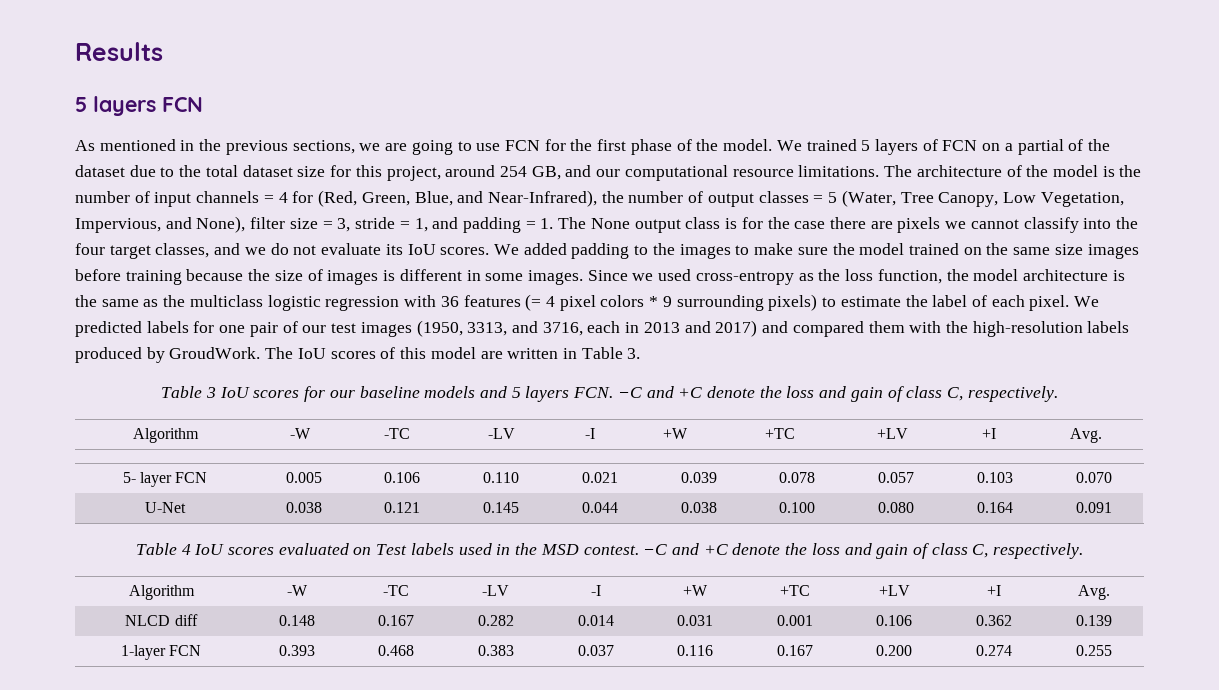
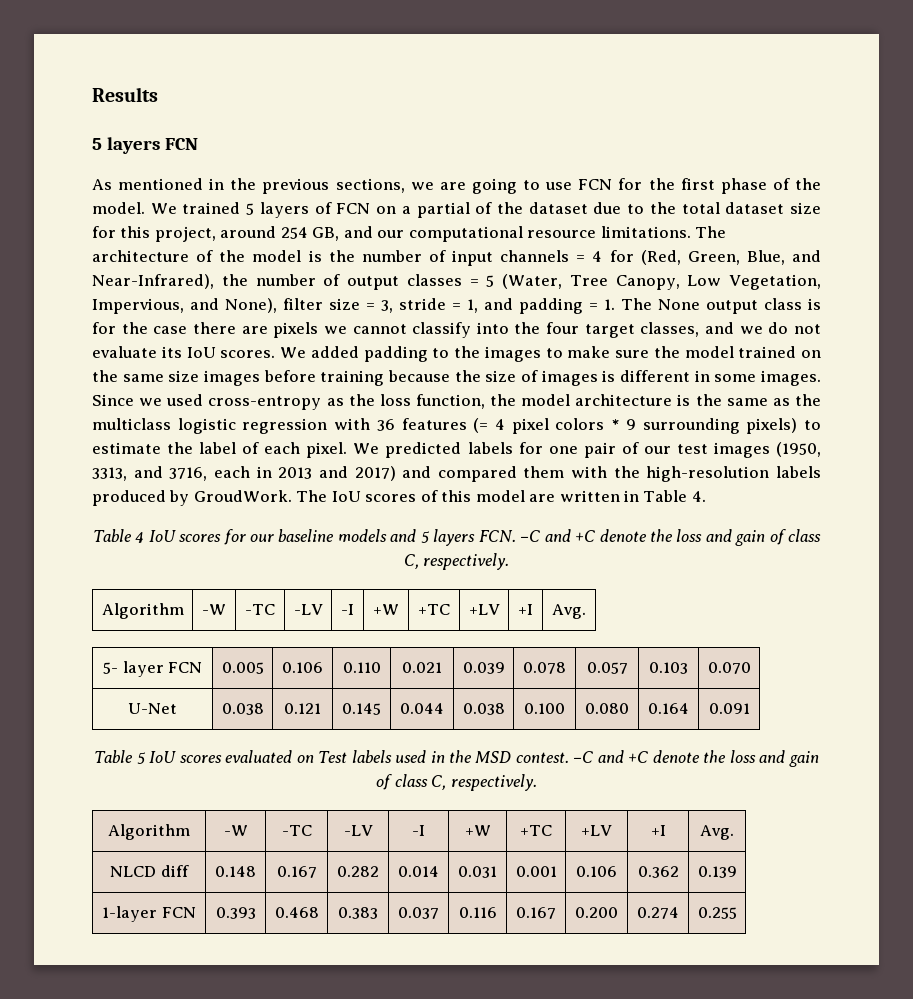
[627,348,641,359] [161,386,216,398] 3. // Table 3 -> [691,491,706,502] [92,529,145,543] 4. // Table 4
[181,544,191,555] 4 -> [136,752,146,764] 5

